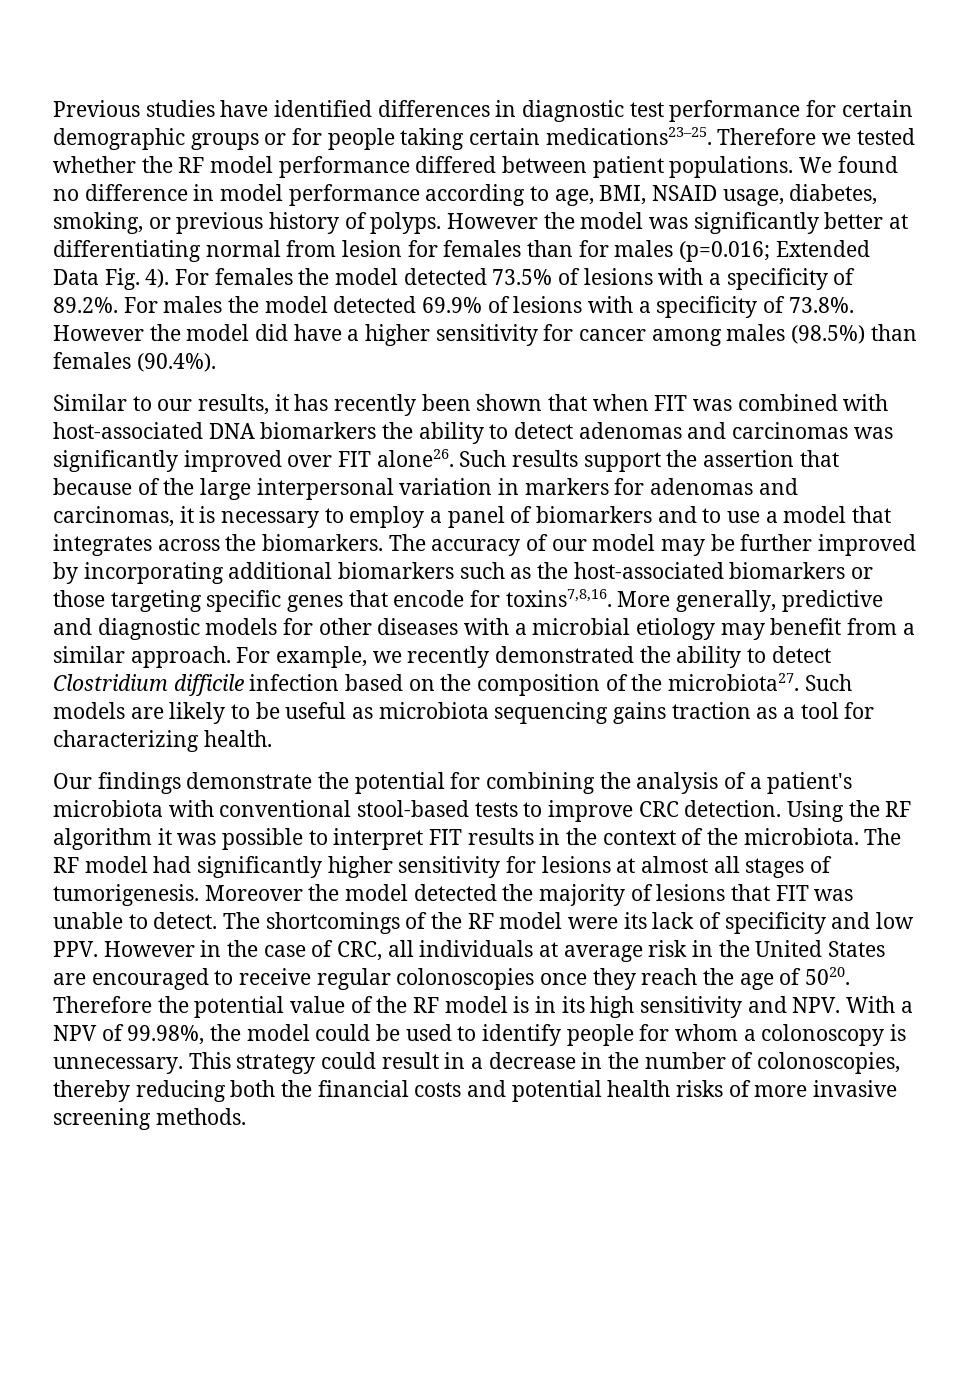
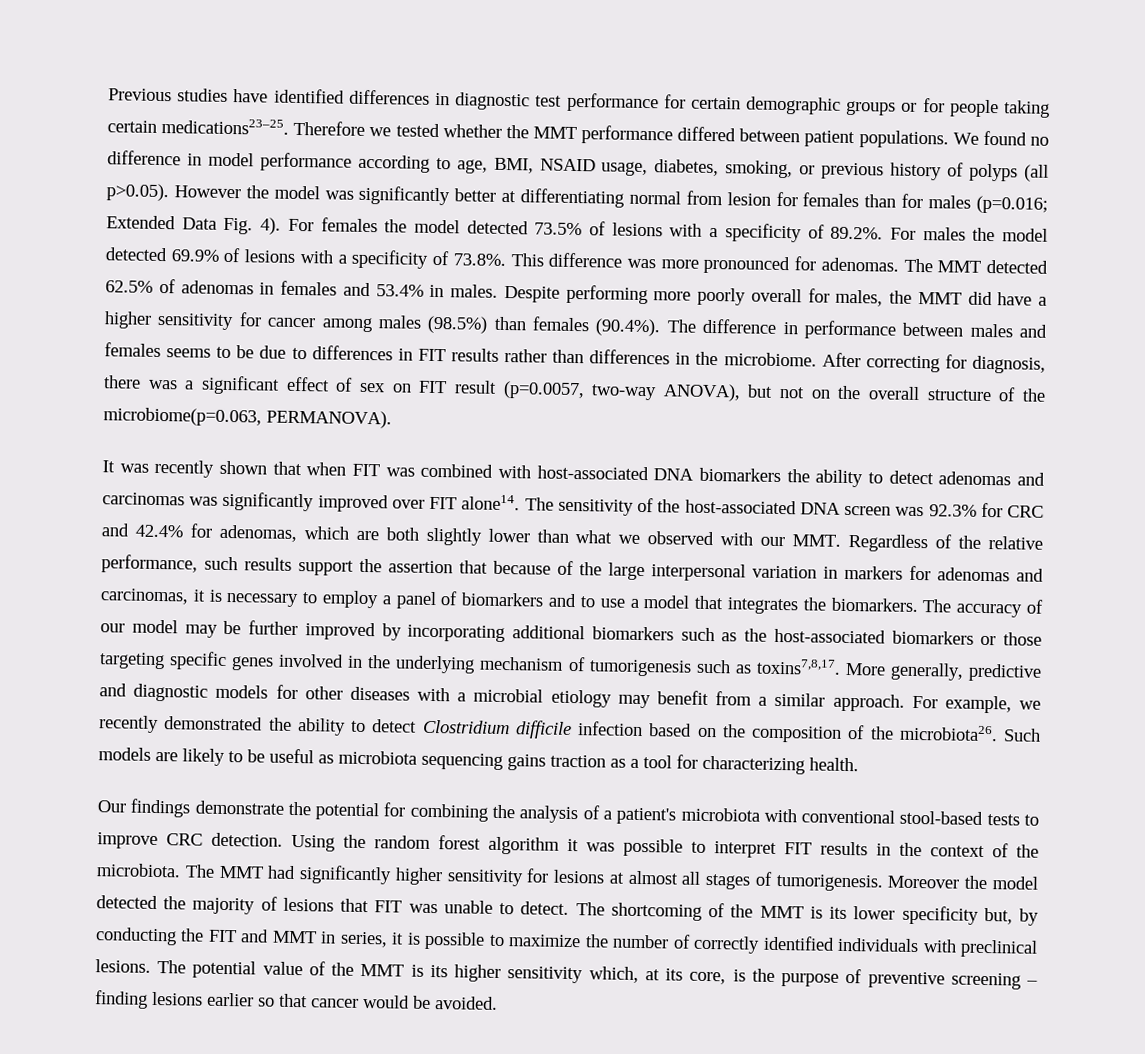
[178,156,274,173] RF model -> [532,126,577,140] MMT
[370,212,442,234] polyps. -> [969,163,1050,182] [106,183,169,202] polyps (all p>0.05).
[53,324,250,341] However the model -> [510,252,1048,275] [105,278,962,307] This difference was more pronounced for adenomas. The MMT detected 62.5% of adenomas in females and 53.4% in males. Despite performing more poorly overall for males, the MMT
[53,394,471,416] // Similar to our results, it has recently been -> [666,318,1047,340] [104,342,1046,374] [103,375,1046,402] [103,407,392,429] [102,459,215,478] The difference in performance between males and females seems to be due to differences in FIT results rather than differences in the microbiome. After correcting for diagnosis, there was a significant effect of sex on FIT result (p=0.0057, two-way ANOVA), but not on the overall structure of the microbiome(p=0.063, PERMANOVA). // It was recently
[376,449,507,467] alone26. Such -> [461,494,1045,518] [101,523,1043,553] [101,554,238,574] alone14. The sensitivity of the host-associated DNA screen was 92.3% for CRC and 42.4% for adenomas, which are both slightly lower than what we observed with our MMT. Regardless of the relative performance, such
[157,539,220,551] across -> (798, 606) none
[348,589,612,607] that encode for toxins7,8,16. -> [278,653,841,677] involved in the underlying mechanism of tumorigenesis such as toxins7,8,17.
[668,673,800,691] microbiota27. -> [898,724,998,742] microbiota26.
[885,801,912,817] RF -> [374,835,481,850] random forest
[53,856,148,873] RF model -> [218,865,264,879] MMT
[265,912,915,934] [53,940,886,962] [53,967,851,990] [53,996,913,1018] [53,1024,907,1046] [53,1052,901,1074] [53,1080,898,1102] [53,1108,246,1130] shortcomings of the RF model were its lack of specificity and low PPV. However in the case of CRC, all individuals at average risk in the United States are encouraged to receive regular colonoscopies once they reach the age of 5020. Therefore the potential value of the RF model is in its high sensitivity and NPV. With a NPV of 99.98%, the model could be used to identify people for whom a colonoscopy is unnecessary. This strategy could result in a decrease in the number of colonoscopies, thereby reducing both the financial costs and potential health risks of more invasive screening methods. -> [610,902,1039,926] [95,927,1039,958] [95,959,1038,990] [94,990,498,1010] shortcoming of the MMT is its lower specificity but, by conducting the FIT and MMT in series, it is possible to maximize the number of correctly identified individuals with preclinical lesions. The potential value of the MMT is its higher sensitivity which, at its core, is the purpose of preventive screening – finding lesions earlier so that cancer would be avoided.

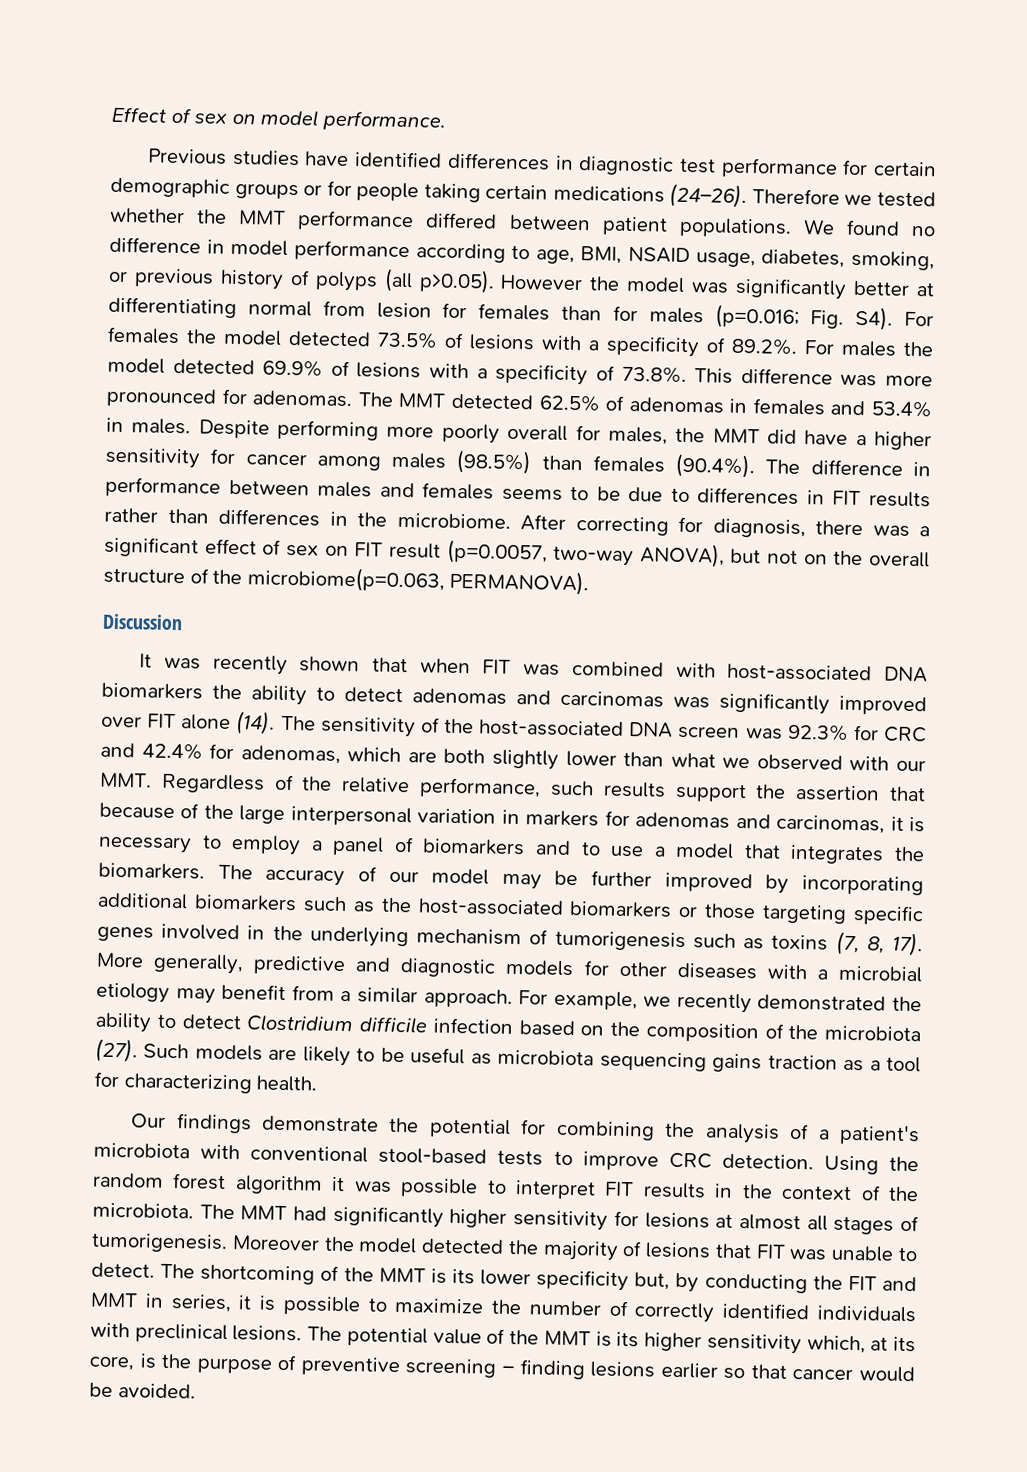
(108, 95) none -> [111,106,446,132] Effect of sex on model performance. //
[161,118,290,135] medications23–25. -> [552,183,748,209] medications (24–26).
[106,215,282,235] Extended Data Fig. 4). -> [810,306,894,331] Fig. S4).
(392, 419) none -> [102,613,183,631] // Discussion
[461,494,521,511] alone14. -> [181,711,276,735] alone (14).
[755,658,841,675] toxins7,8,17. -> [771,931,924,957] toxins (7, 8, 17).
[898,724,998,742] microbiota26. -> [824,1025,921,1042] [95,1038,138,1063] microbiota (27).

